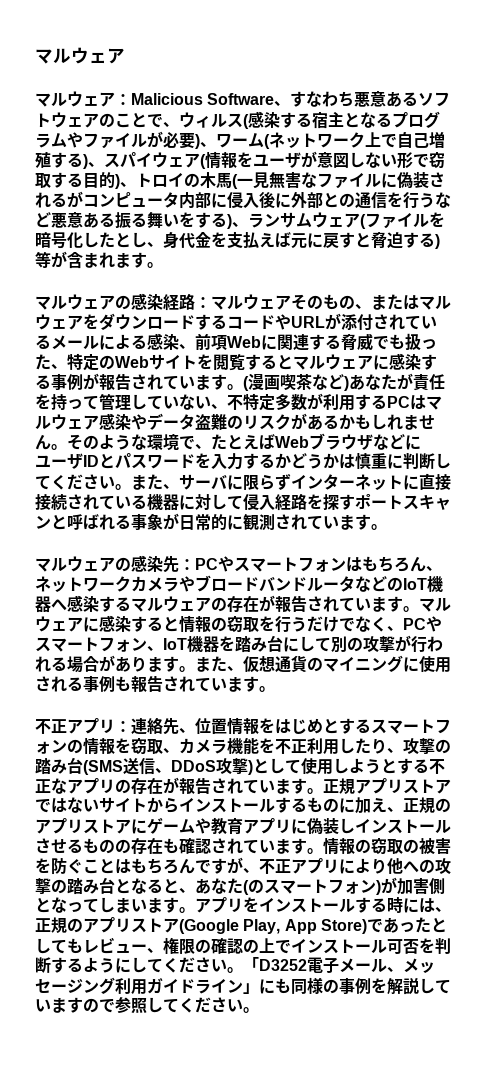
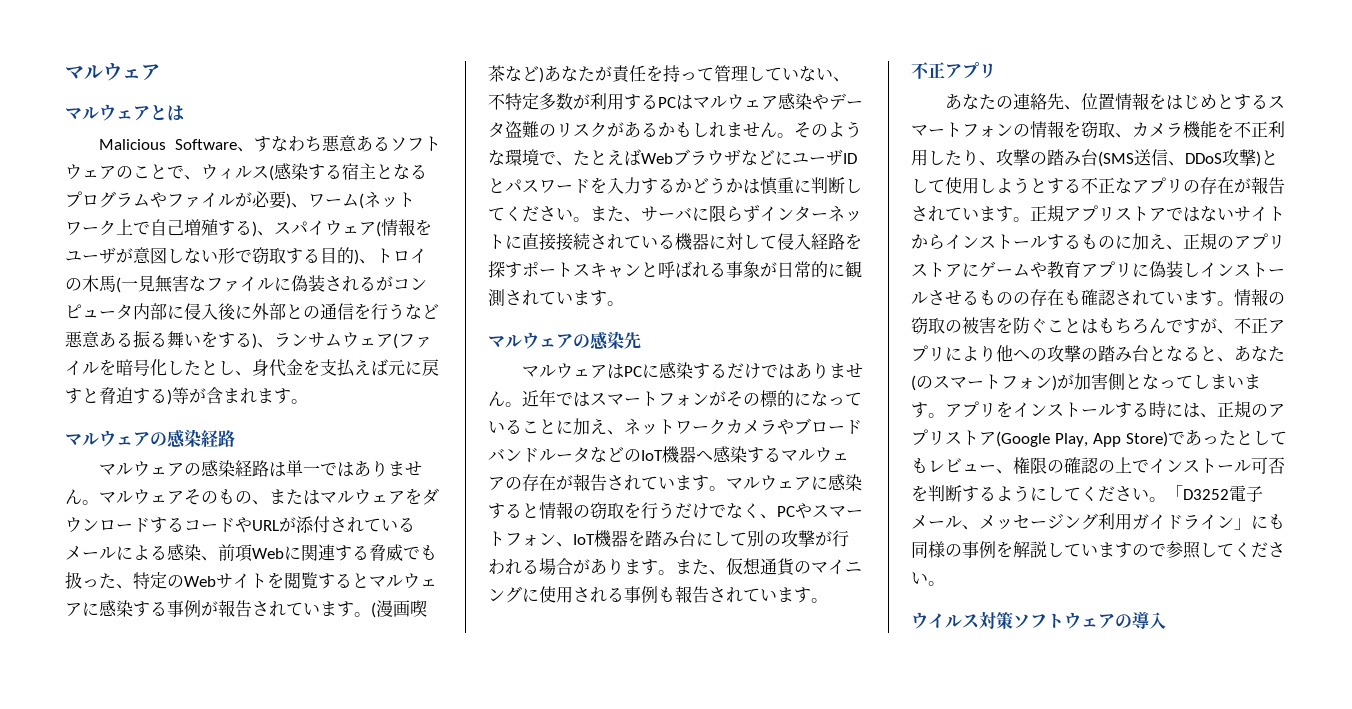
[115,94,131,105] ： -> [150,105,184,121] とは //
[195,297,211,308] ： -> [99,460,423,477] [65,489,99,505] // マルウェアの感染経路は単一ではありません。
[179,556,426,572] ：PCやスマートフォンはもちろん -> [522,362,864,379] [488,389,862,407] [488,418,607,435] // マルウェアはPCに感染するだけではありません。近年ではスマートフォンがその標的になっていることに加え
[115,721,131,732] ： -> [945,94,1014,110] // あなたの
(259, 1010) none -> [911,611,1166,629] // ウイルス対策ソフトウェアの導入

